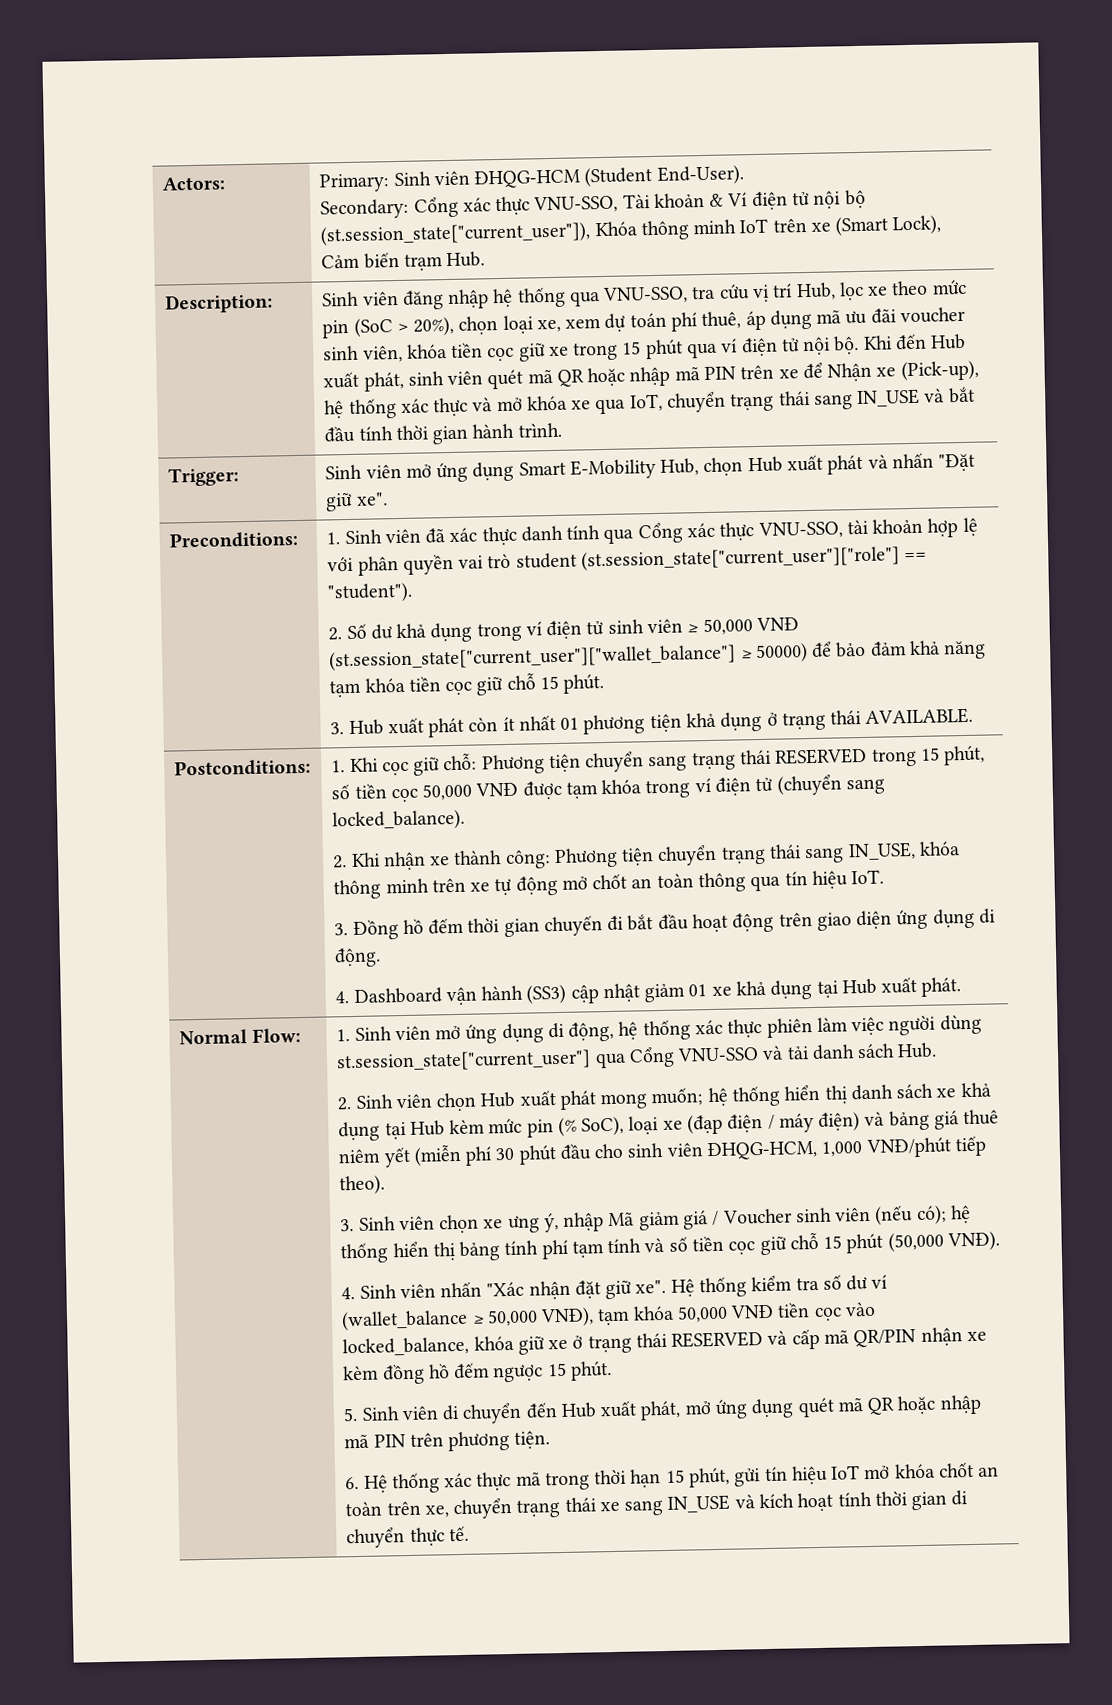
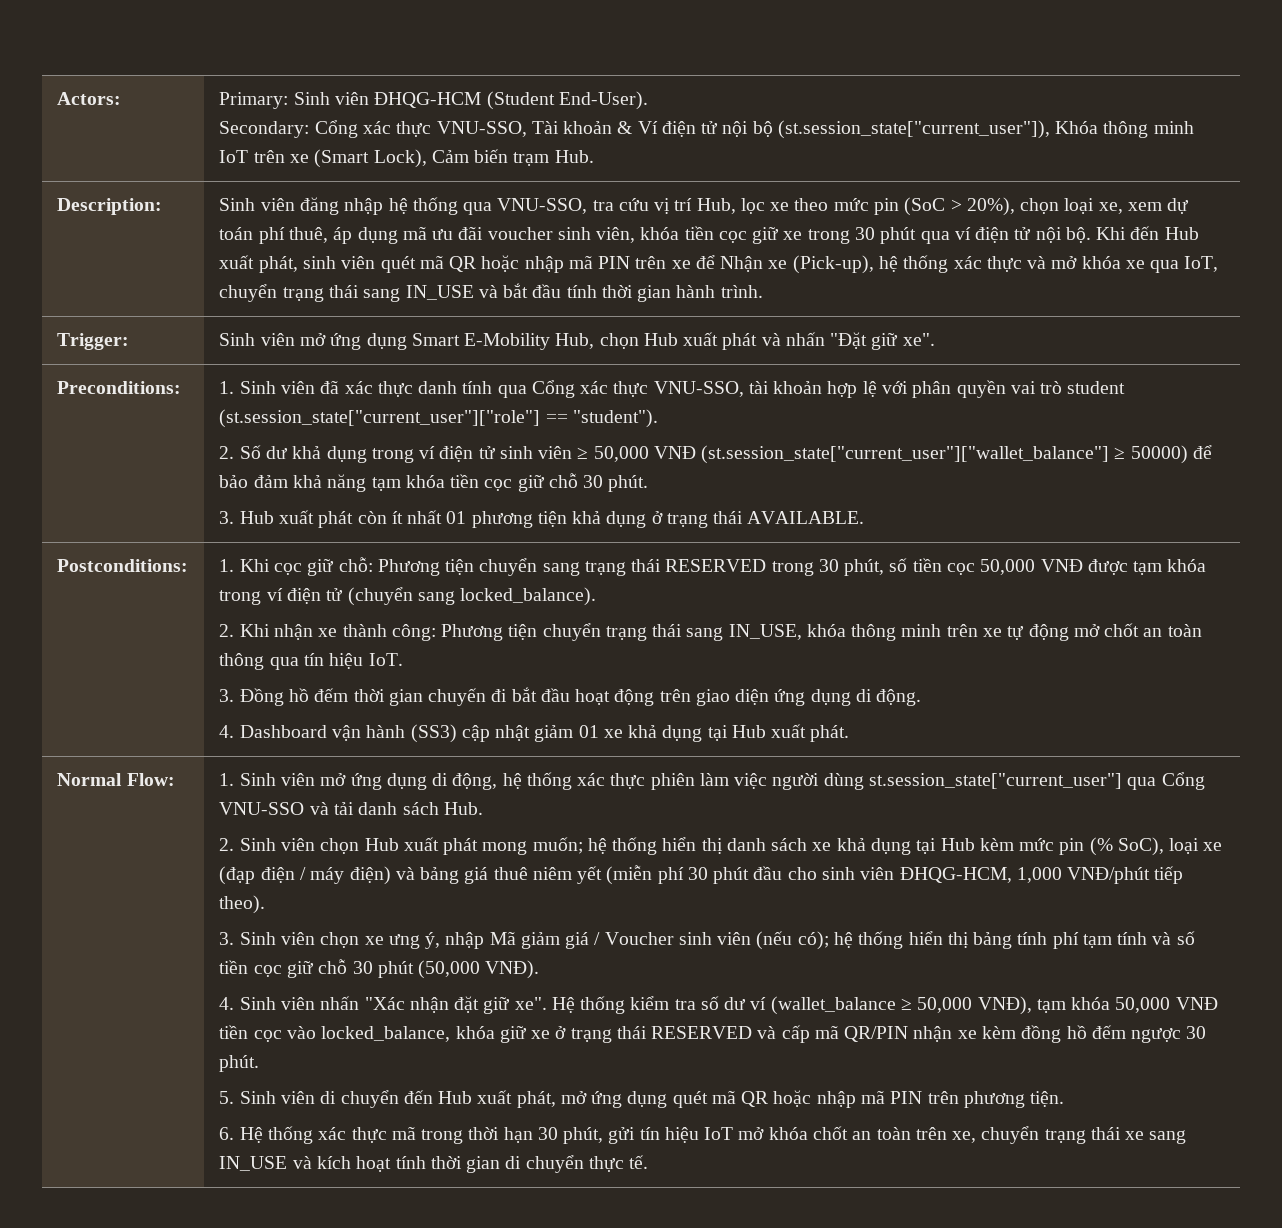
[622,341,642,355] 15 -> [854,227,875,240] 30
[539,675,559,690] 15 -> [583,475,604,488] 30
[920,747,940,761] 15 -> [818,559,839,572] 30
[823,1235,843,1249] 15 -> [352,961,373,974] 30
[546,1362,567,1377] 15 -> [1186,1026,1207,1039] 30
[665,1469,685,1483] 15 -> [537,1127,558,1140] 30

